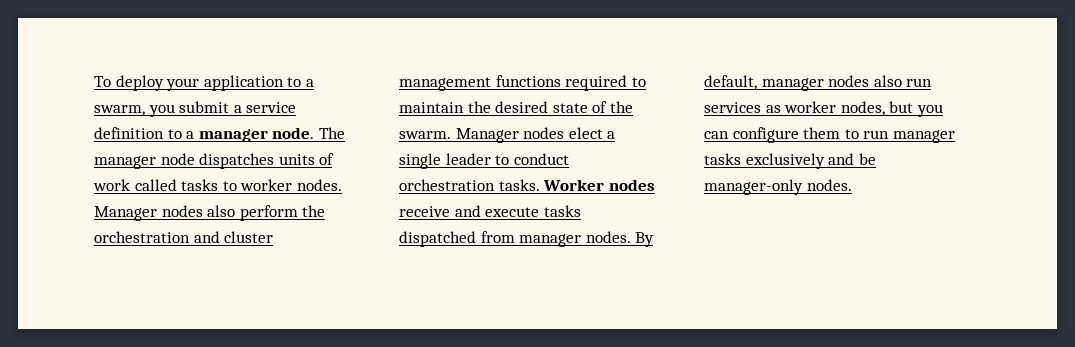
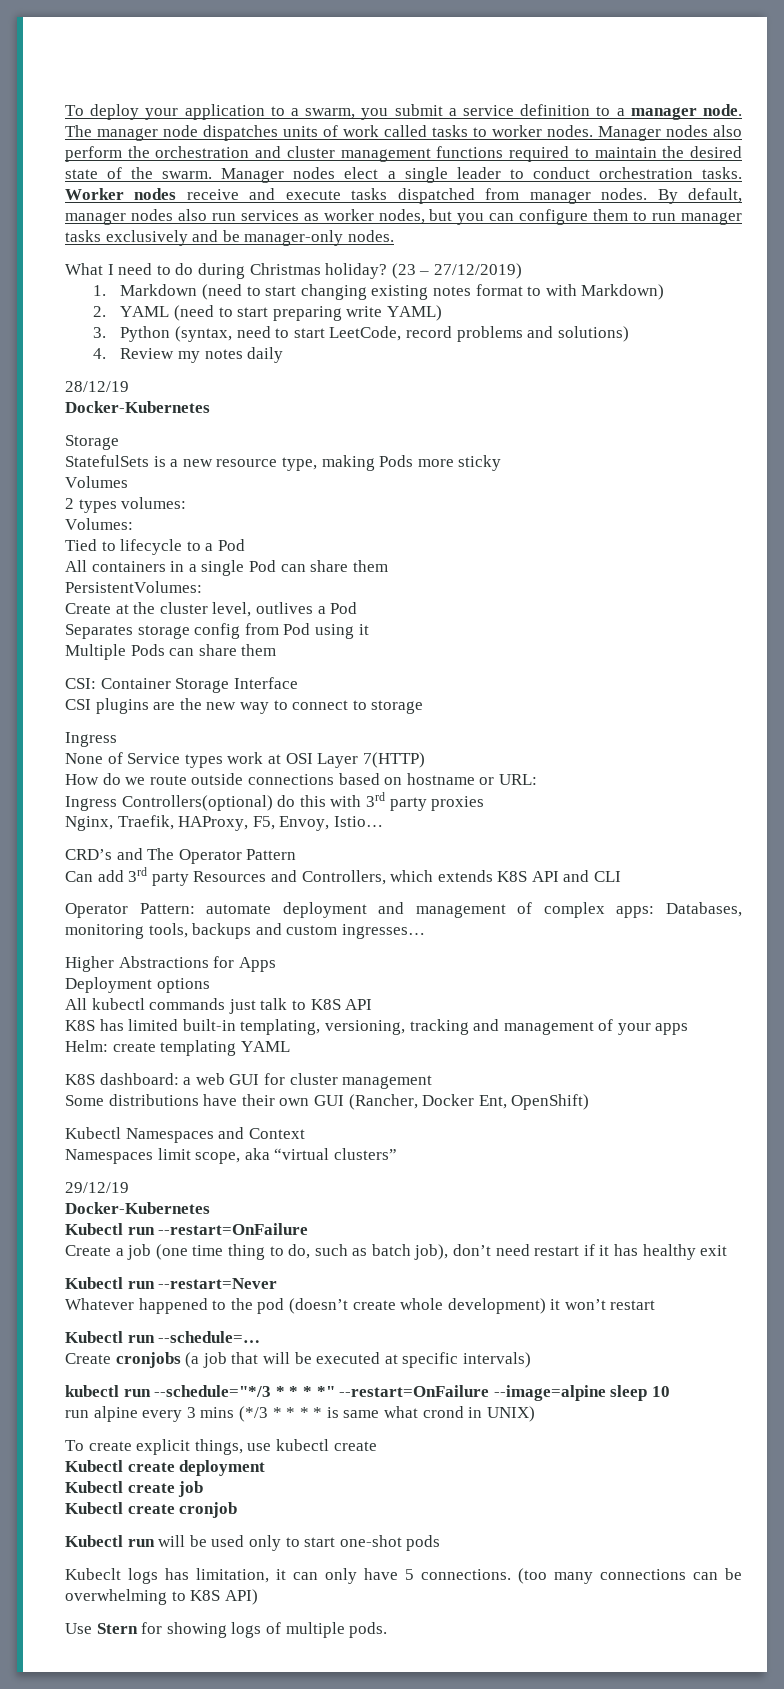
(852, 185) none -> [65,263,522,279] [92,284,665,300] [92,305,442,321] [92,326,629,342] [92,347,284,363] [65,381,129,392] [65,401,210,413] [65,435,119,450] [65,455,502,471] [65,476,128,488] [65,497,187,513] [65,518,133,530] [65,539,245,555] [65,560,388,576] [65,581,202,593] [65,602,358,617] [65,623,369,639] [65,644,277,660] [65,677,298,693] [65,698,424,714] [65,732,117,747] [65,752,425,768] [65,773,537,785] [65,792,485,811] [65,815,383,831] [65,848,297,864] [65,867,622,886] [65,902,742,918] [65,923,425,939] [65,956,276,972] [65,977,210,993] [65,998,373,1014] [65,1019,689,1035] [65,1040,290,1056] [65,1073,433,1089] [65,1094,590,1110] [65,1127,305,1143] [65,1148,397,1164] [65,1182,129,1193] [65,1202,210,1214] [65,1223,309,1235] [65,1244,728,1260] [65,1277,278,1289] [65,1298,656,1314] [65,1331,261,1343] [65,1352,531,1368] [65,1385,670,1401] [65,1406,535,1422] [65,1439,377,1455] [65,1460,266,1476] [65,1481,204,1497] [65,1502,238,1518] [65,1535,441,1551] [65,1568,742,1584] [65,1589,258,1605] [65,1622,388,1638] // What I need to do during Christmas holiday? (23 – 27/12/2019) // 1. Markdown (need to start changing existing notes format to with Markdown) // 2. YAML (need to start preparing write YAML) // 3. Python (syntax, need to start LeetCode, record problems and solutions) // 4. Review my notes daily // 28/12/19 // Docker-Kubernetes // Storage // StatefulSets is a new resource type, making Pods more sticky // Volumes // 2 types volumes: // Volumes: // Tied to lifecycle to a Pod // All containers in a single Pod can share them // PersistentVolumes: // Create at the cluster level, outlives a Pod // Separates storage config from Pod using it // Multiple Pods can share them // CSI: Container Storage Interface // CSI plugins are the new way to connect to storage // Ingress // None of Service types work at OSI Layer 7(HTTP) // How do we route outside connections based on hostname or URL: // Ingress Controllers(optional) do this with 3rd party proxies // Nginx, Traefik, HAProxy, F5, Envoy, Istio… // CRD’s and The Operator Pattern // Can add 3rd party Resources and Controllers, which extends K8S API and CLI // Operator Pattern: automate deployment and management of complex apps: Databases, monitoring tools, backups and custom ingresses… // Higher Abstractions for Apps // Deployment options // All kubectl commands just talk to K8S API // K8S has limited built-in templating, versioning, tracking and management of your apps // Helm: create templating YAML // K8S dashboard: a web GUI for cluster management // Some distributions have their own GUI (Rancher, Docker Ent, OpenShift) // Kubectl Namespaces and Context // Namespaces limit scope, aka “virtual clusters” // 29/12/19 // Docker-Kubernetes // Kubectl run --restart=OnFailure // Create a job (one time thing to do, such as batch job), don’t need restart if it has healthy exit // Kubectl run --restart=Never // Whatever happened to the pod (doesn’t create whole development) it won’t restart // Kubectl run --schedule=… // Create cronjobs (a job that will be executed at specific intervals) // kubectl run --schedule="*/3 * * * *" --restart=OnFailure --image=alpine sleep 10 // run alpine every 3 mins (*/3 * * * * is same what crond in UNIX) // To create explicit things, use kubectl create // Kubectl create deployment // Kubectl create job // Kubectl create cronjob // Kubectl run will be used only to start one-shot pods // Kubeclt logs has limitation, it can only have 5 connections. (too many connections can be overwhelming to K8S API) // Use Stern for showing logs of multiple pods.

